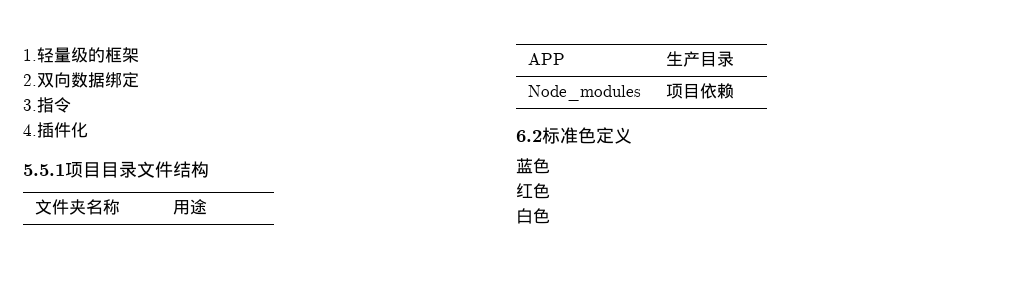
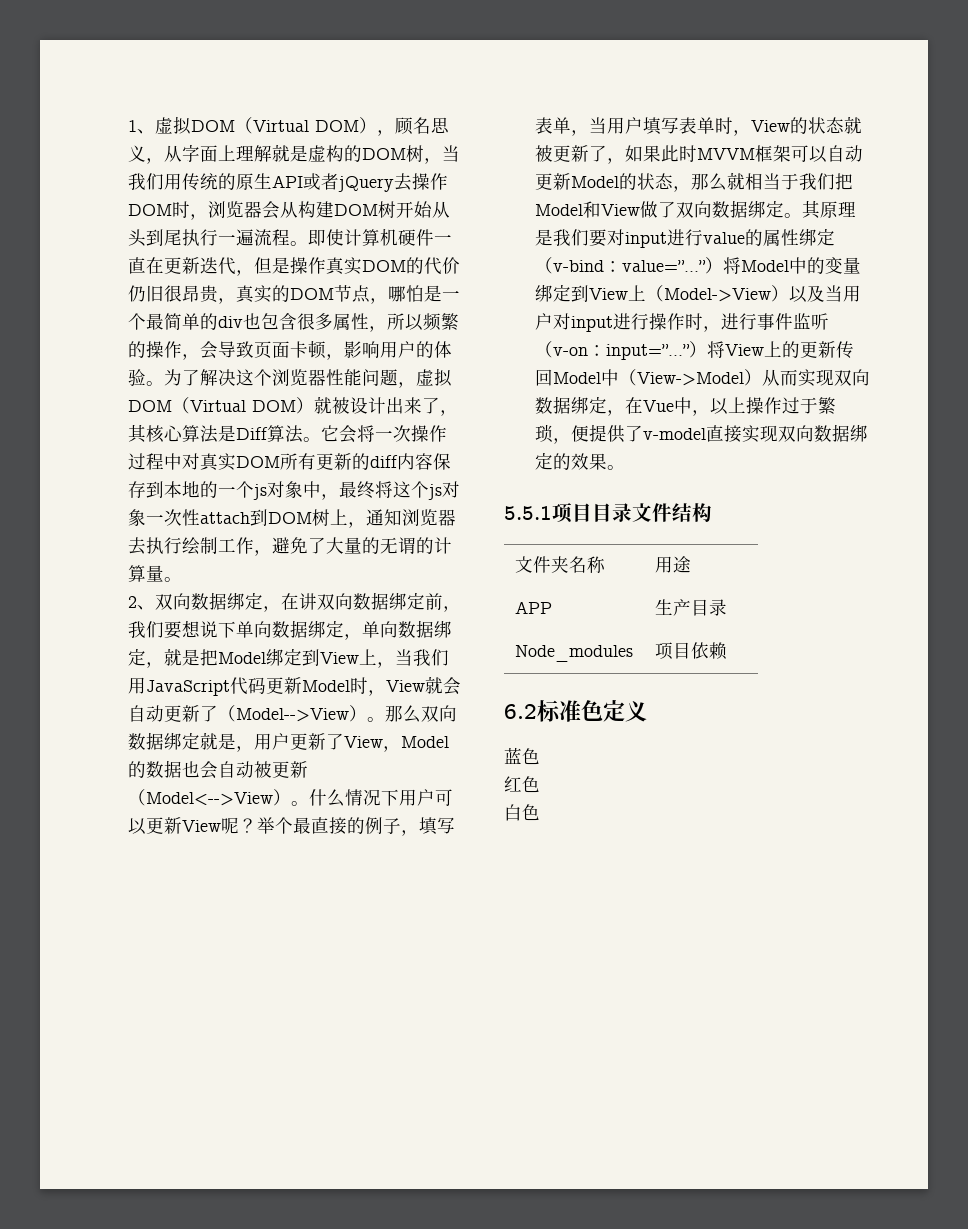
[23,47,139,63] [23,72,139,88] [23,97,71,113] [23,122,88,138] 1.轻量级的框架 // 2.双向数据绑定 // 3.指令 // 4.插件化 -> [128,116,450,136] [128,144,461,164] [128,173,449,192] [128,201,451,220] [128,228,453,247] [128,257,461,276] [128,285,461,304] [128,313,460,332] [128,340,453,360] [128,368,453,388] [128,396,459,416] [128,424,448,443] [128,453,452,471] [128,481,461,500] [128,509,457,528] [128,537,453,556] [128,565,183,582] [128,592,462,612] [128,620,453,640] [128,648,450,668] [128,676,462,696] [128,705,458,723] [128,732,450,752] [128,760,309,779] [128,789,454,807] [128,817,456,836] [535,116,863,136] [535,145,864,164] [535,172,854,192] [535,200,857,219] [535,228,836,248] [535,257,862,274] [535,284,862,303] [535,313,830,332] [535,341,855,360] [535,369,871,387] [535,396,837,416] [535,424,869,444] [535,452,626,470] 1、虚拟DOM（Virtual DOM），顾名思义，从字面上理解就是虚构的DOM树，当我们用传统的原生API或者jQuery去操作DOM时，浏览器会从构建DOM树开始从头到尾执行一遍流程。即使计算机硬件一直在更新迭代，但是操作真实DOM的代价仍旧很昂贵，真实的DOM节点，哪怕是一个最简单的div也包含很多属性，所以频繁的操作，会导致页面卡顿，影响用户的体验。为了解决这个浏览器性能问题，虚拟DOM（Virtual DOM）就被设计出来了，其核心算法是Diff算法。它会将一次操作过程中对真实DOM所有更新的diff内容保存到本地的一个js对象中，最终将这个js对象一次性attach到DOM树上，通知浏览器去执行绘制工作，避免了大量的无谓的计算量。 // 2、双向数据绑定，在讲双向数据绑定前，我们要想说下单向数据绑定，单向数据绑定，就是把Model绑定到View上，当我们用JavaScript代码更新Model时，View就会自动更新了（Model-->View）。那么双向数据绑定就是，用户更新了View，Model的数据也会自动被更新（Model<-->View）。什么情况下用户可以更新View呢？举个最直接的例子，填写表单，当用户填写表单时，View的状态就被更新了，如果此时MVVM框架可以自动更新Model的状态，那么就相当于我们把Model和View做了双向数据绑定。其原理是我们要对input进行value的属性绑定（v-bind：value=”...”）将Model中的变量绑定到View上（Model->View）以及当用户对input进行操作时，进行事件监听（v-on：input=”...”）将View上的更新传回Model中（View->Model）从而实现双向数据绑定，在Vue中，以上操作过于繁琐，便提供了v-model直接实现双向数据绑定的效果。

